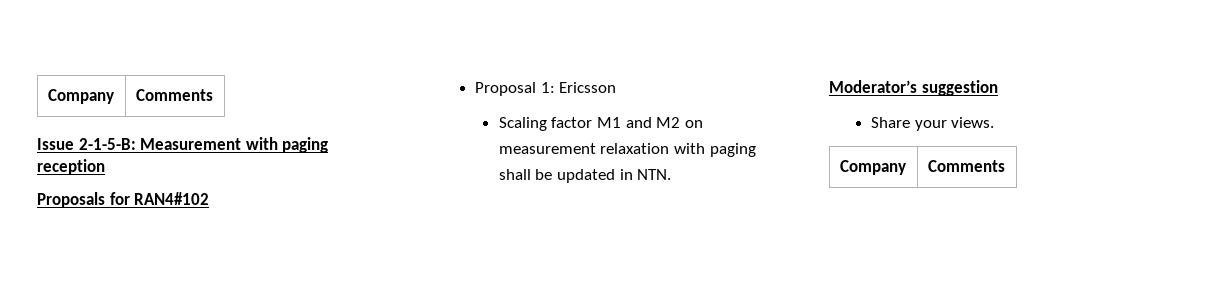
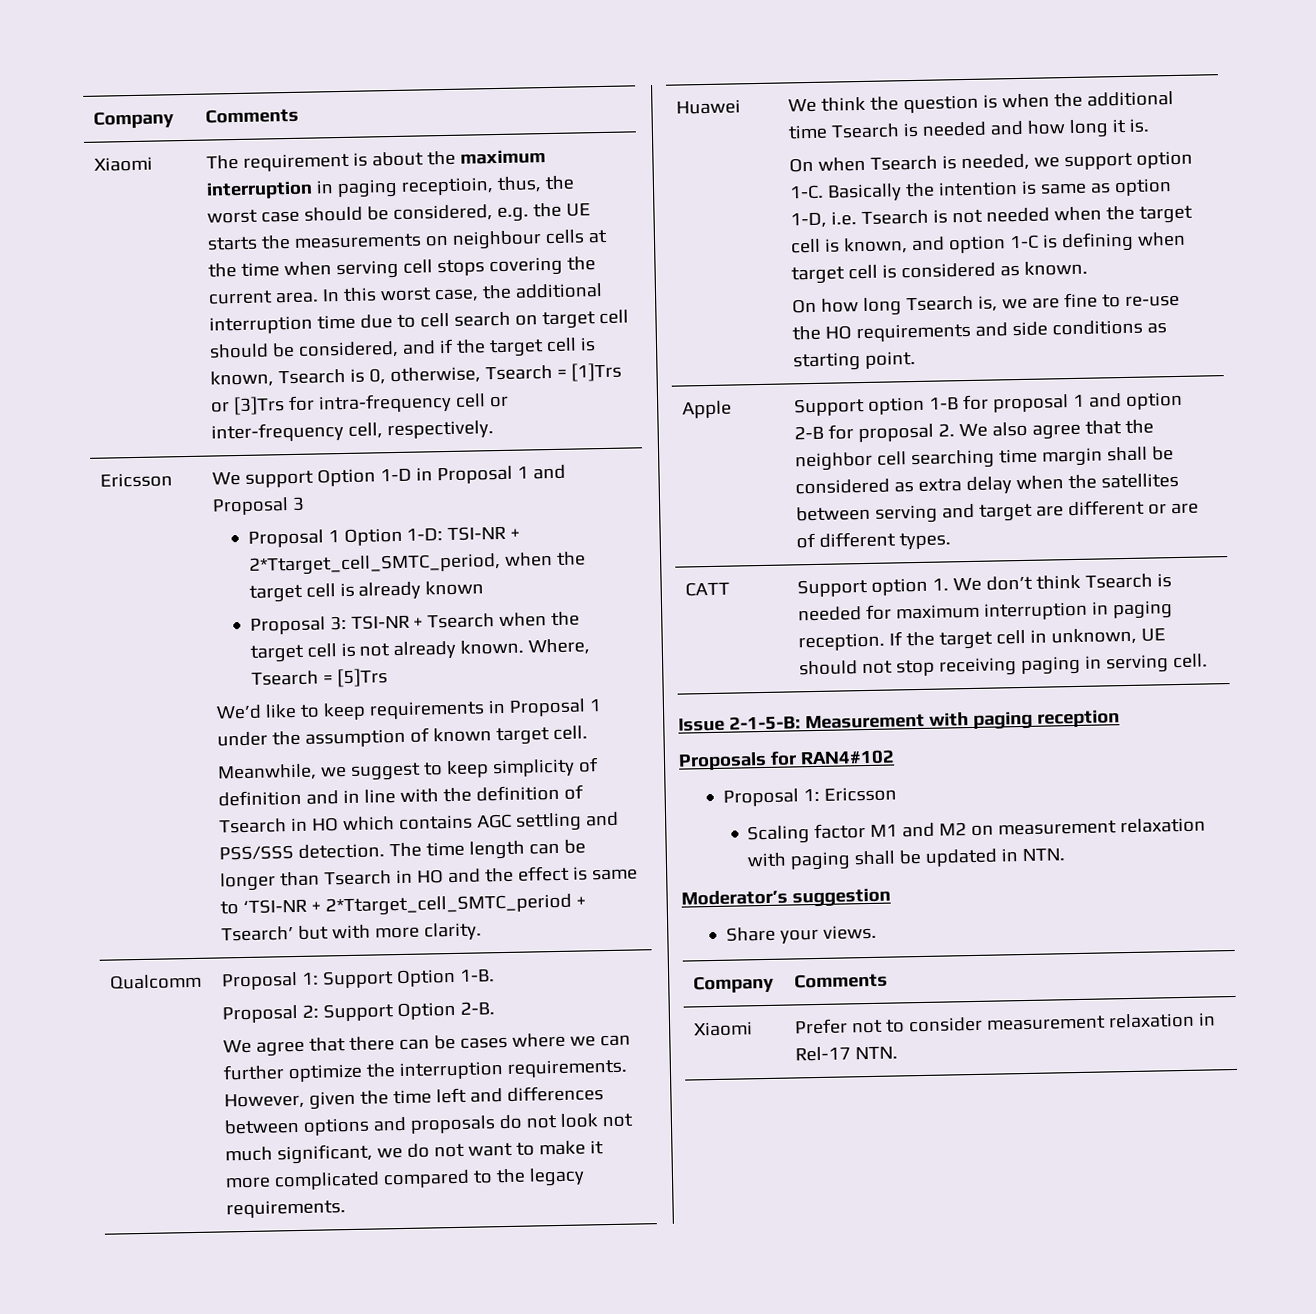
[47,89,114,104] [135,89,213,101] Company | Comments -> [93,110,175,129] [205,107,300,124] [94,156,154,172] [206,149,547,172] [206,175,576,200] [207,202,591,224] [207,229,609,251] [208,256,596,280] [208,283,603,305] [209,309,629,335] [209,337,596,359] [210,362,622,388] [211,392,510,416] [211,420,495,443] [100,472,174,488] [212,464,566,488] [212,496,306,516] [247,525,521,548] [248,551,586,576] [248,580,485,603] [249,611,581,635] [249,638,591,663] [250,668,388,688] [216,698,602,721] [217,725,589,748] [218,757,600,782] [218,784,584,807] [219,811,619,834] [219,839,587,861] [220,865,638,892] [220,893,587,917] [221,922,483,942] [110,973,203,990] [221,968,496,991] [222,1001,496,1024] [223,1032,631,1057] [223,1058,629,1083] [224,1085,605,1110] [224,1113,634,1136] [225,1140,604,1165] [225,1167,586,1191] [226,1199,347,1219] [676,99,742,115] [788,91,1174,114] [788,118,1150,140] [789,150,1193,173] [789,178,1172,202] [790,205,1193,229] [791,231,1186,255] [791,260,1089,285] [792,292,1180,316] [792,319,1168,343] [793,350,917,372] [682,400,733,419] [794,391,1183,417] [794,419,1154,443] [795,446,1175,472] [795,472,1180,495] [796,499,1199,524] [796,531,952,550] [685,581,731,597] [797,573,1172,598] [798,600,1174,622] [798,627,1166,652] [799,653,1208,677] Company | Comments // Xiaomi | The requirement is about the maximum interruption in paging receptioin, thus, the worst case should be considered, e.g. the UE starts the measurements on neighbour cells at the time when serving cell stops covering the current area. In this worst case, the additional interruption time due to cell search on target cell should be considered, and if the target cell is known, Tsearch is 0, otherwise, Tsearch = [1]Trs or [3]Trs for intra-frequency cell or inter-frequency cell, respectively. // Ericsson | We support Option 1-D in Proposal 1 and Proposal 3 // Proposal 1 Option 1-D: TSI-NR + 2*Ttarget_cell_SMTC_period, when the target cell is already known // Proposal 3: TSI-NR + Tsearch when the target cell is not already known. Where, Tsearch = [5]Trs // We’d like to keep requirements in Proposal 1 under the assumption of known target cell. // Meanwhile, we suggest to keep simplicity of definition and in line with the definition of Tsearch in HO which contains AGC settling and PSS/SSS detection. The time length can be longer than Tsearch in HO and the effect is same to ‘TSI-NR + 2*Ttarget_cell_SMTC_period + Tsearch’ but with more clarity. // Qualcomm | Proposal 1: Support Option 1-B. // Proposal 2: Support Option 2-B. // We agree that there can be cases where we can further optimize the interruption requirements. However, given the time left and differences between options and proposals do not look not much significant, we do not want to make it more complicated compared to the legacy requirements. // Huawei | We think the question is when the additional time Tsearch is needed and how long it is. // On when Tsearch is needed, we support option 1-C. Basically the intention is same as option 1-D, i.e. Tsearch is not needed when the target cell is known, and option 1-C is defining when target cell is considered as known. // On how long Tsearch is, we are fine to re-use the HO requirements and side conditions as starting point. // Apple | Support option 1-B for proposal 1 and option 2-B for proposal 2. We also agree that the neighbor cell searching time margin shall be considered as extra delay when the satellites between serving and target are different or are of different types. // CATT | Support option 1. We don’t think Tsearch is needed for maximum interruption in paging reception. If the target cell in unknown, UE should not stop receiving paging in serving cell.
(1005, 166) none -> [694,1021,754,1037] [794,1012,1217,1035] [795,1046,899,1062] // Xiaomi | Prefer not to consider measurement relaxation in Rel-17 NTN.

